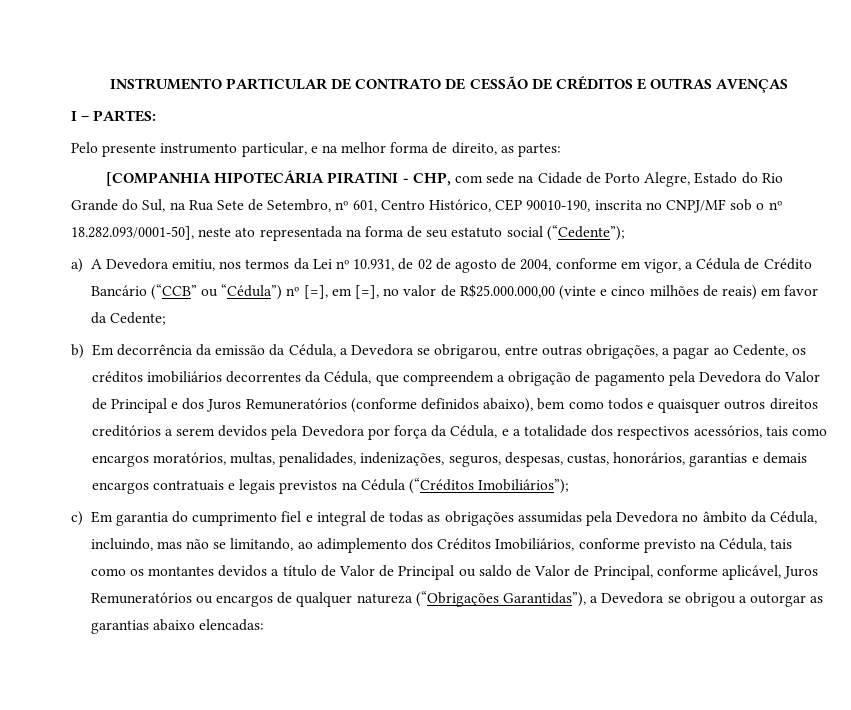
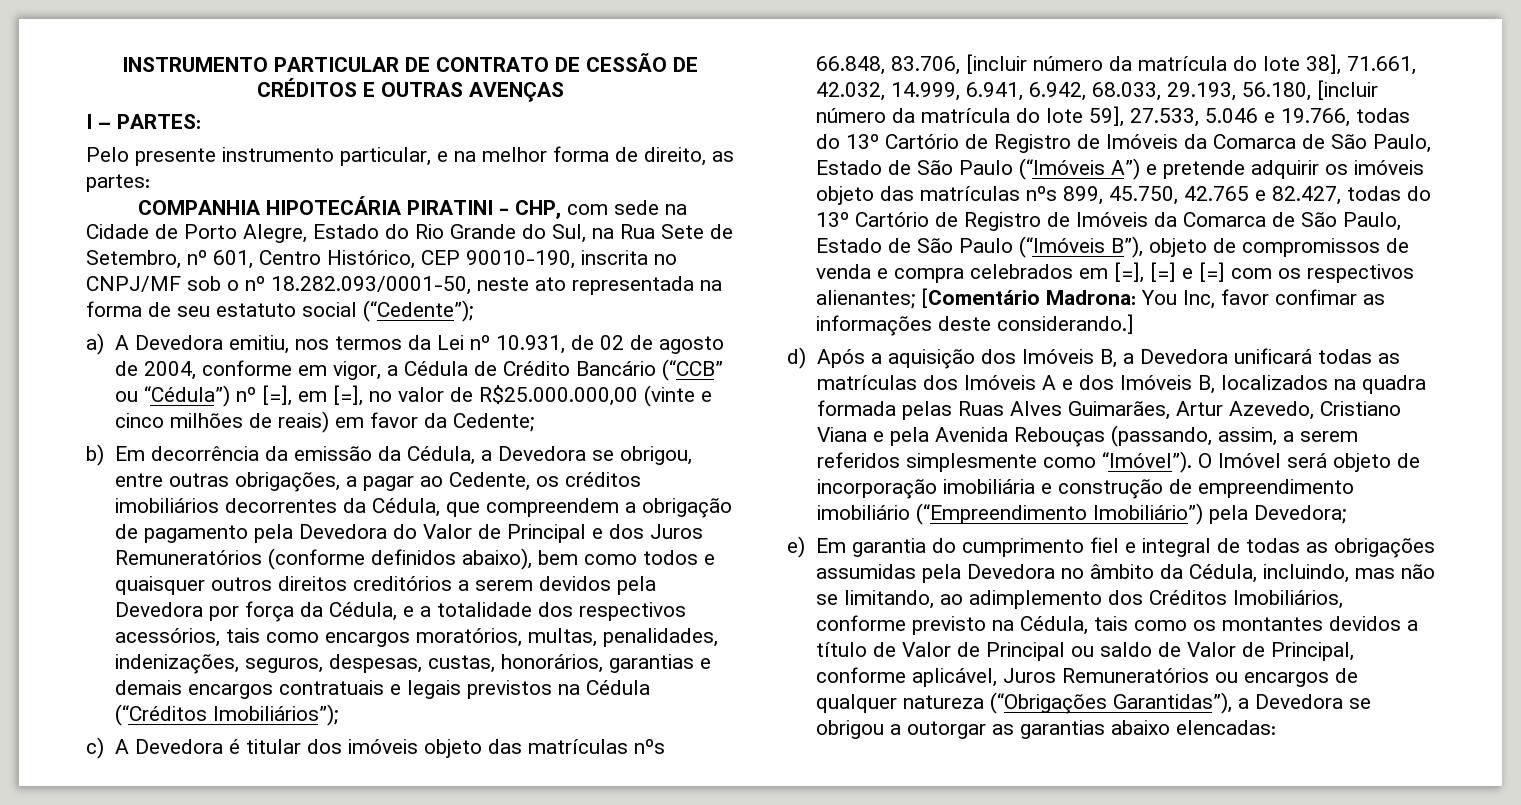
[106,172,212,186] [COMPANHIA -> [137,200,261,215] COMPANHIA
[71,226,194,240] 18.282.093/0001-50], -> [271,276,471,295] 18.282.093/0001-50,
[434,344,501,359] obrigarou, -> [619,446,692,465] obrigou,
(83, 518) none -> [114,739,665,758] [815,54,1416,75] [815,80,1378,101] [815,106,1410,127] [815,134,1431,153] [815,158,1424,180] [815,186,1431,205] [815,212,1401,231] [815,236,1409,258] [815,262,1414,283] [815,288,1385,309] [815,314,1134,336] [787,347,1400,369] [816,375,1426,394] [816,400,1401,420] [816,425,1358,447] [816,451,1420,473] [816,479,1354,499] [816,503,1346,525] [787,536,805,558] A Devedora é titular dos imóveis objeto das matrículas nºs 66.848, 83.706, [incluir número da matrícula do lote 38], 71.661, 42.032, 14.999, 6.941, 6.942, 68.033, 29.193, 56.180, [incluir número da matrícula do lote 59], 27.533, 5.046 e 19.766, todas do 13º Cartório de Registro de Imóveis da Comarca de São Paulo, Estado de São Paulo (“Imóveis A”) e pretende adquirir os imóveis objeto das matrículas nºs 899, 45.750, 42.765 e 82.427, todas do 13º Cartório de Registro de Imóveis da Comarca de São Paulo, Estado de São Paulo (“Imóveis B”), objeto de compromissos de venda e compra celebrados em [=], [=] e [=] com os respectivos alienantes; [Comentário Madrona: You Inc, favor confimar as informações deste considerando.] // d) Após a aquisição dos Imóveis B, a Devedora unificará todas as matrículas dos Imóveis A e dos Imóveis B, localizados na quadra formada pelas Ruas Alves Guimarães, Artur Azevedo, Cristiano Viana e pela Avenida Rebouças (passando, assim, a serem referidos simplesmente como “Imóvel”). O Imóvel será objeto de incorporação imobiliária e construção de empreendimento imobiliário (“Empreendimento Imobiliário”) pela Devedora; // e)

